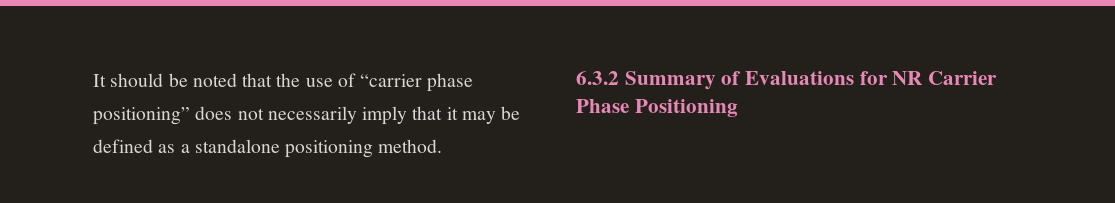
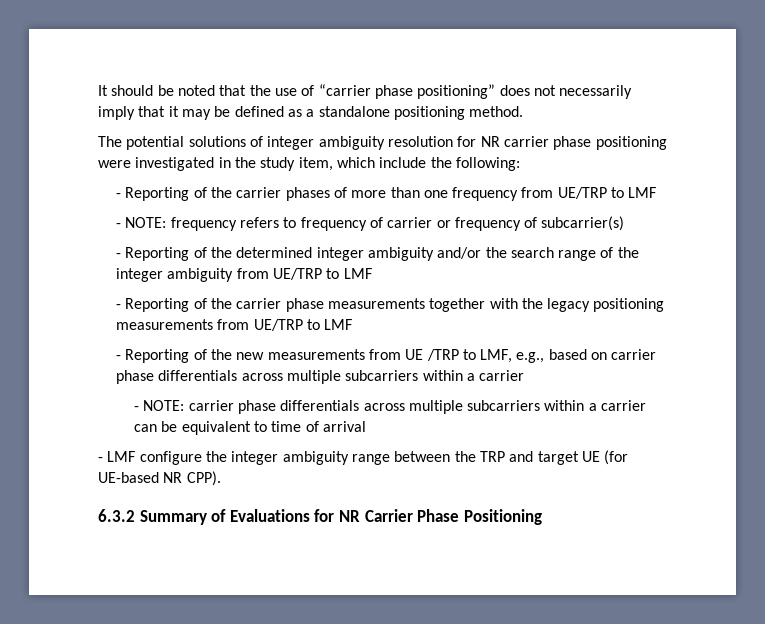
(443, 146) none -> [98,136,667,150] [98,157,520,171] [115,187,657,201] [115,216,625,231] [115,247,639,261] [115,268,372,282] [115,298,665,312] [115,319,353,331] [115,349,657,363] [115,370,525,384] [133,400,647,414] [133,421,366,435] [98,450,629,465] [98,471,221,486] // The potential solutions of integer ambiguity resolution for NR carrier phase positioning were investigated in the study item, which include the following: // - Reporting of the carrier phases of more than one frequency from UE/TRP to LMF // - NOTE: frequency refers to frequency of carrier or frequency of subcarrier(s) // - Reporting of the determined integer ambiguity and/or the search range of the integer ambiguity from UE/TRP to LMF // - Reporting of the carrier phase measurements together with the legacy positioning measurements from UE/TRP to LMF // - Reporting of the new measurements from UE /TRP to LMF, e.g., based on carrier phase differentials across multiple subcarriers within a carrier // - NOTE: carrier phase differentials across multiple subcarriers within a carrier can be equivalent to time of arrival // - LMF configure the integer ambiguity range between the TRP and target UE (for UE-based NR CPP).

